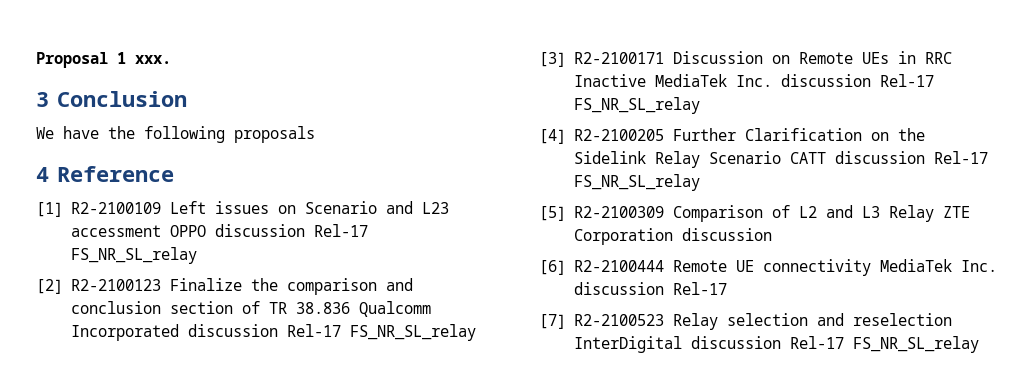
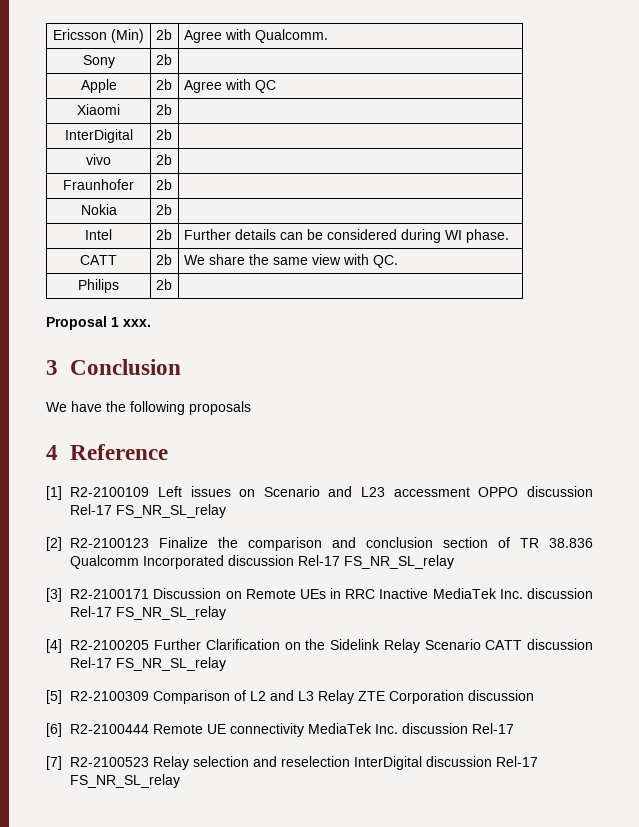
(36, 60) none -> [53,29,144,43] [155,29,172,40] [183,29,328,43] [82,55,115,68] [155,54,172,65] [80,79,117,93] [155,79,172,90] [183,79,276,93] [77,104,120,115] [155,104,172,115] [64,129,133,143] [155,129,172,140] [86,154,111,165] [155,154,172,165] [63,179,134,190] [155,179,172,190] [80,204,117,215] [155,204,172,215] [85,229,112,240] [155,229,172,240] [183,229,509,243] [80,255,117,265] [155,254,172,265] [183,254,398,268] [78,279,119,293] [155,279,172,290] Ericsson (Min) | 2b | Agree with Qualcomm. // Sony | 2b | // Apple | 2b | Agree with QC // Xiaomi | 2b | // InterDigital | 2b | // vivo | 2b | // Fraunhofer | 2b | // Nokia | 2b | // Intel | 2b | Further details can be considered during WI phase. // CATT | 2b | We share the same view with QC. // Philips | 2b | //

